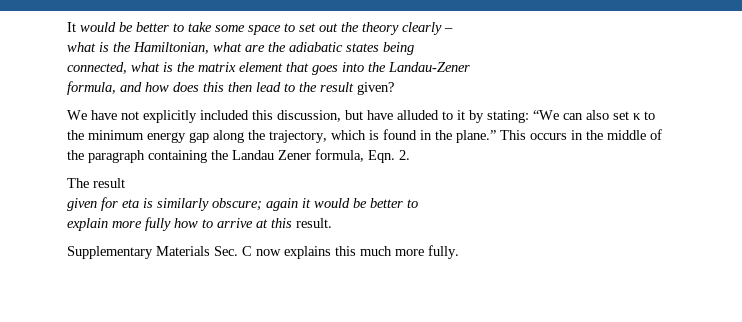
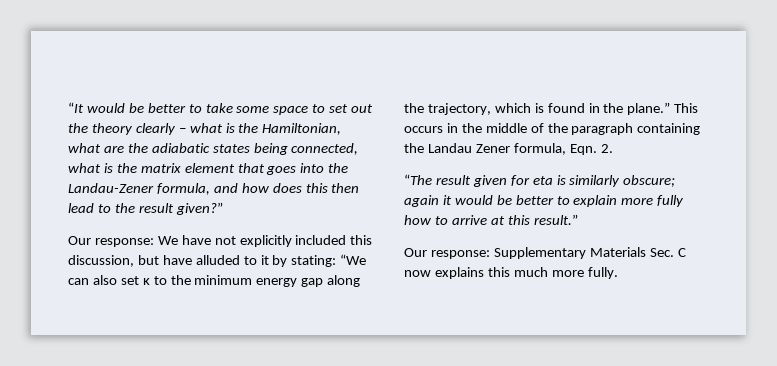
[67,22,76,32] It -> [68,102,84,113] “It
(453, 30) // -> (186, 130) none
(414, 48) // -> (288, 149) none
(470, 67) // -> (154, 188) none
[357,82,394,95] given? // -> [175,202,223,215] [68,236,154,247] given?” // Our response:
[67,178,125,188] The result // -> [404,174,471,185] “The result
(418, 203) // -> (570, 200) none
[296,218,332,228] result. // -> [533,214,578,225] [404,248,490,259] result.” // Our response:

